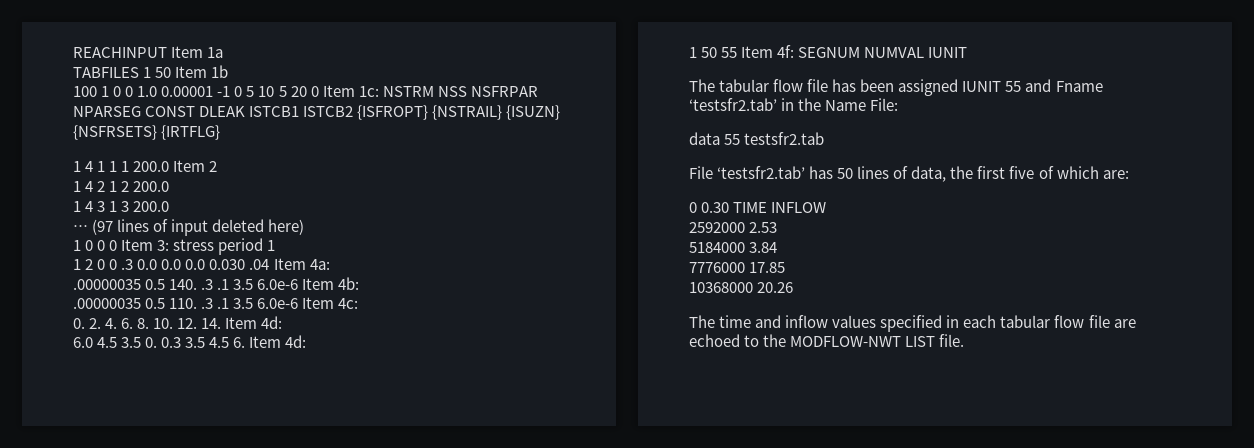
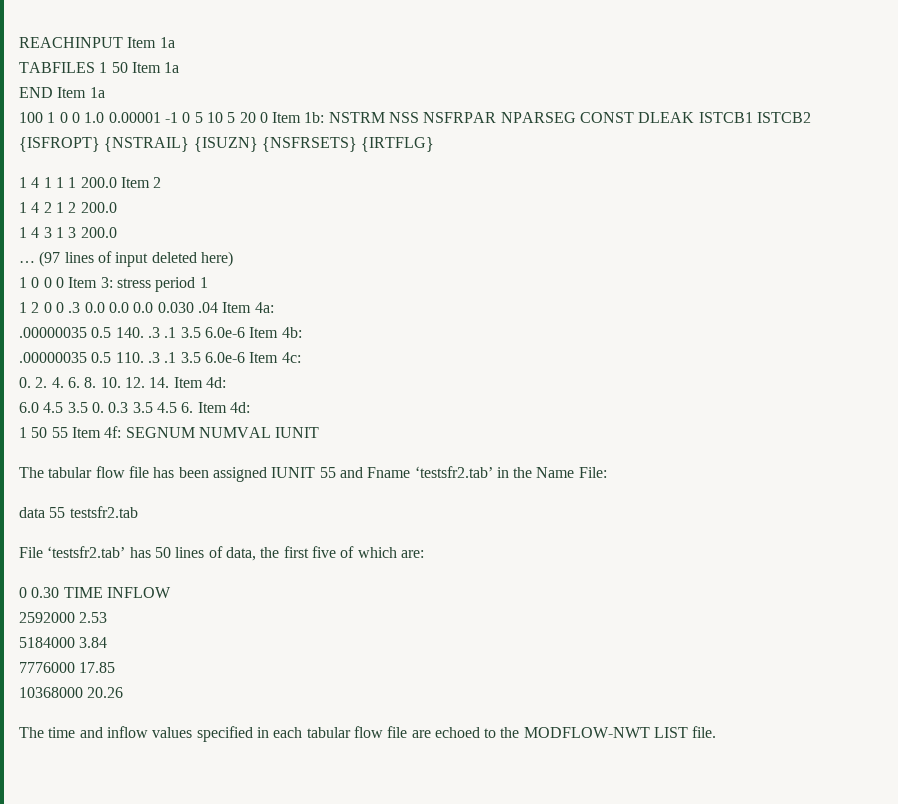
[211,65,229,78] 1b -> [164,62,180,73] [19,87,105,98] 1a // END Item 1a
[358,86,379,97] 1c: -> [304,112,325,123] 1b:

